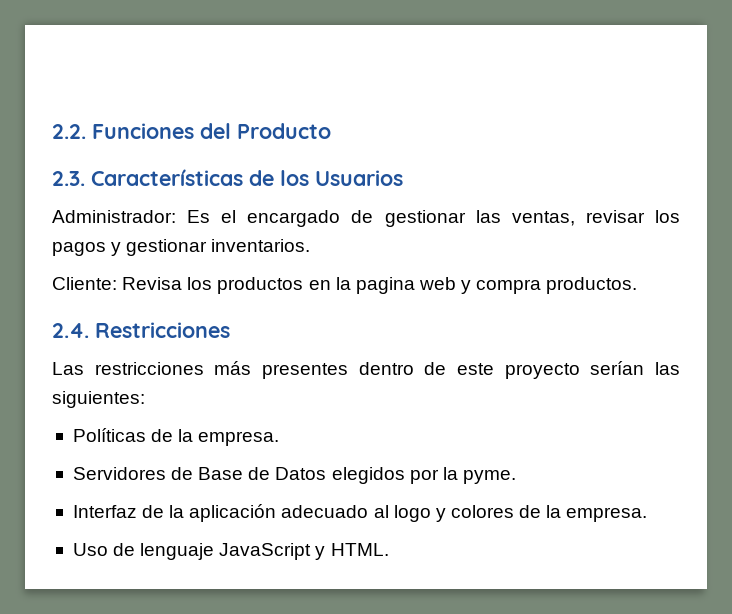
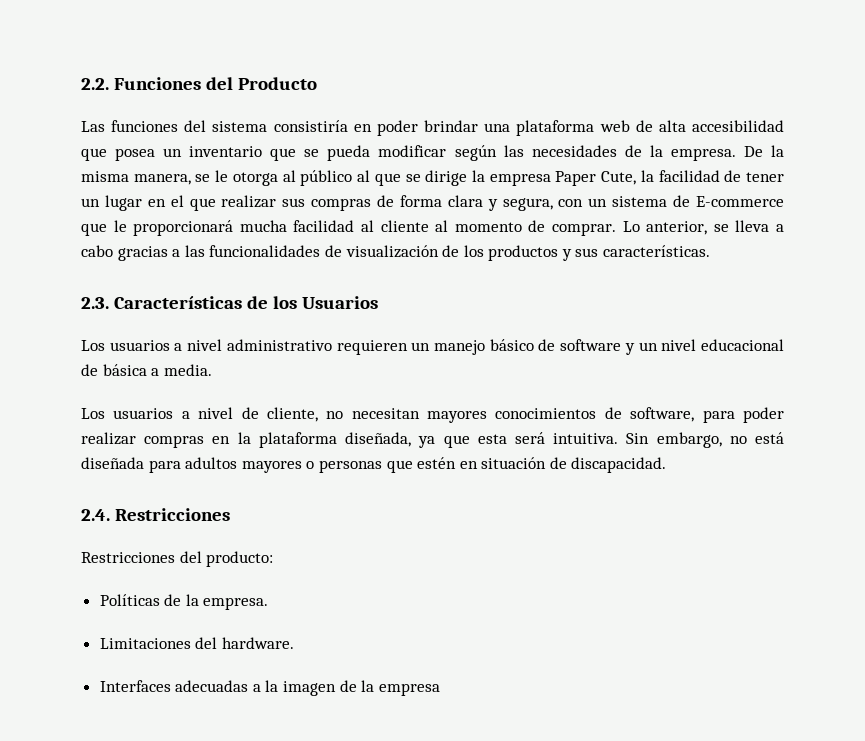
(331, 131) none -> [81,120,784,136] [81,145,785,161] [81,170,784,186] [81,195,784,211] [81,220,785,236] [81,245,711,261] // Las funciones del sistema consistiría en poder brindar una plataforma web de alta accesibilidad que posea un inventario que se pueda modificar según las necesidades de la empresa. De la misma manera, se le otorga al público al que se dirige la empresa Paper Cute, la facilidad de tener un lugar en el que realizar sus compras de forma clara y segura, con un sistema de E-commerce que le proporcionará mucha facilidad al cliente al momento de comprar. Lo anterior, se lleva a cabo gracias a las funcionalidades de visualización de los productos y sus características.
[52,210,681,227] [52,239,311,256] [52,277,638,294] [52,322,230,338] [52,361,680,379] [52,391,145,408] [72,428,280,446] [72,467,516,484] [72,504,648,522] [72,543,389,560] Administrador: Es el encargado de gestionar las ventas, revisar los pagos y gestionar inventarios. // Cliente: Revisa los productos en la pagina web y compra productos. // 2.4. Restricciones // Las restricciones más presentes dentro de este proyecto serían las siguientes: // Políticas de la empresa. // Servidores de Base de Datos elegidos por la pyme. // Interfaz de la aplicación adecuado al logo y colores de la empresa. // Uso de lenguaje JavaScript y HTML. -> [81,339,784,355] [81,364,212,376] [81,407,784,423] [81,432,784,448] [81,457,667,473] [81,508,230,521] [81,551,274,567] [99,594,269,610] [99,637,294,649] [99,680,440,696] Los usuarios a nivel administrativo requieren un manejo básico de software y un nivel educacional de básica a media. // Los usuarios a nivel de cliente, no necesitan mayores conocimientos de software, para poder realizar compras en la plataforma diseñada, ya que esta será intuitiva. Sin embargo, no está diseñada para adultos mayores o personas que estén en situación de discapacidad. // 2.4. Restricciones // Restricciones del producto: // Políticas de la empresa. // Limitaciones del hardware. // Interfaces adecuadas a la imagen de la empresa

